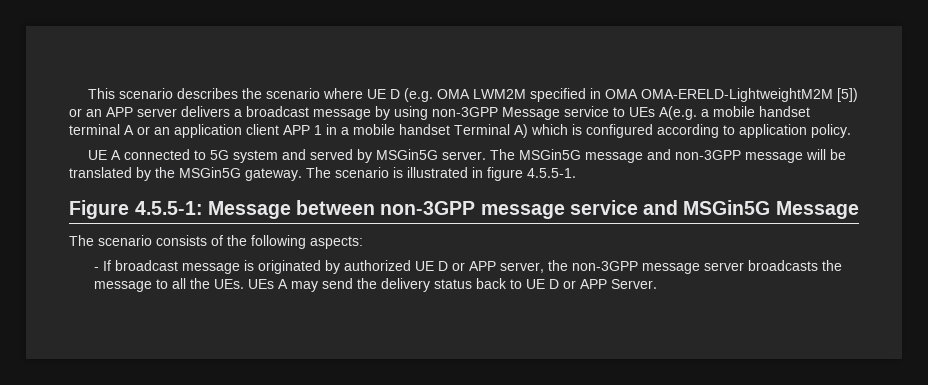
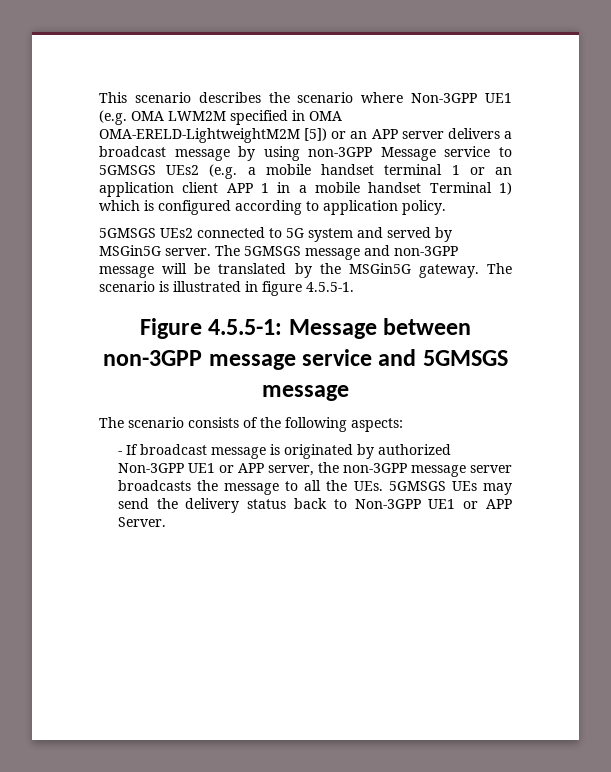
[367,89,401,99] UE D -> [411,93,512,103] Non-3GPP UE1
[629,106,697,120] UEs A(e.g. -> [99,164,238,179] 5GMSGS UEs2 (e.g.
[124,125,134,135] A -> [451,165,460,175] 1
[514,124,528,138] A) -> [498,182,512,195] 1)
[88,150,122,160] UE A -> [99,228,193,238] 5GMSGS UEs2
[519,149,582,160] MSGin5G -> [244,246,301,256] 5GMSGS
[683,200,859,219] MSGin5G Message -> [422,350,508,366] [262,385,349,401] 5GMSGS message
[415,261,449,271] UE D -> [117,463,215,473] Non-3GPP UE1
[248,279,289,289] UEs A -> [388,481,477,491] 5GMSGS UEs
[526,279,560,289] UE D -> [354,499,456,509] Non-3GPP UE1

